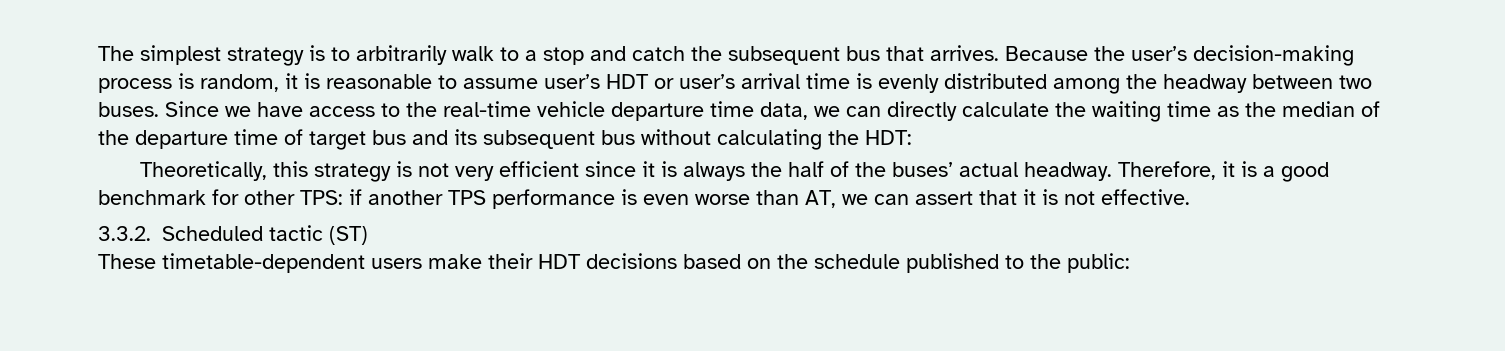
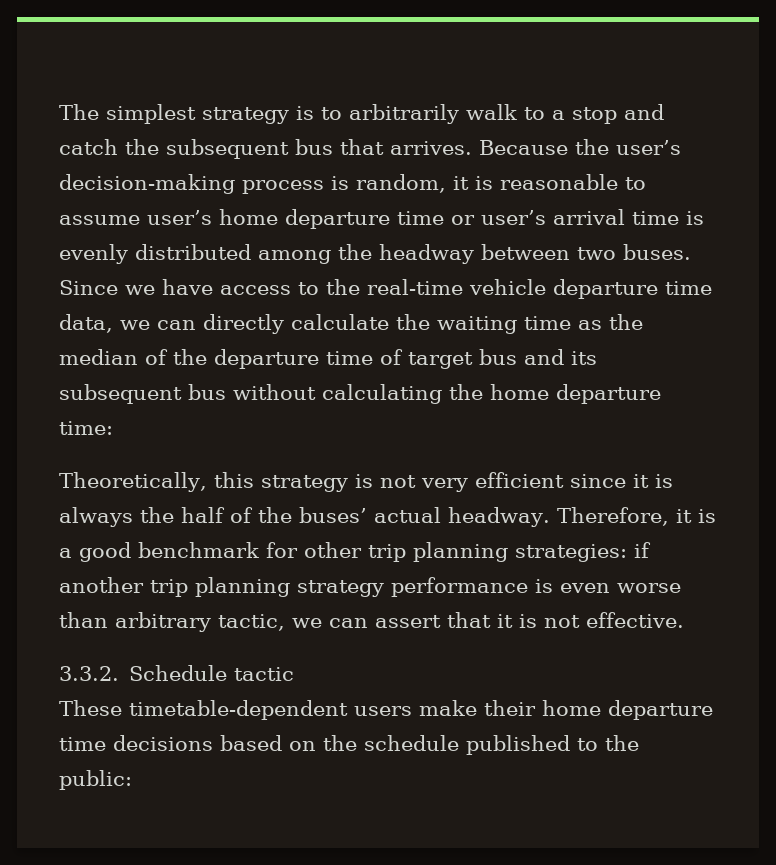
[606,74,649,89] HDT -> [219,209,444,229] home departure time
[865,130,912,145] HDT: -> [490,384,661,404] [59,421,113,435] home departure time:
[300,189,486,205] TPS: if another TPS -> [368,542,651,562] [59,577,384,597] trip planning strategies: if another trip planning strategy
[805,190,836,208] AT, -> [115,612,285,632] arbitrary tactic,
[162,226,263,241] Scheduled -> [129,665,228,681] Schedule
[329,226,368,245] (ST) -> (295, 674) none
[538,254,581,269] HDT -> [542,700,713,720] [59,737,106,751] home departure time

